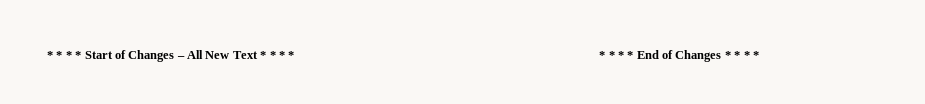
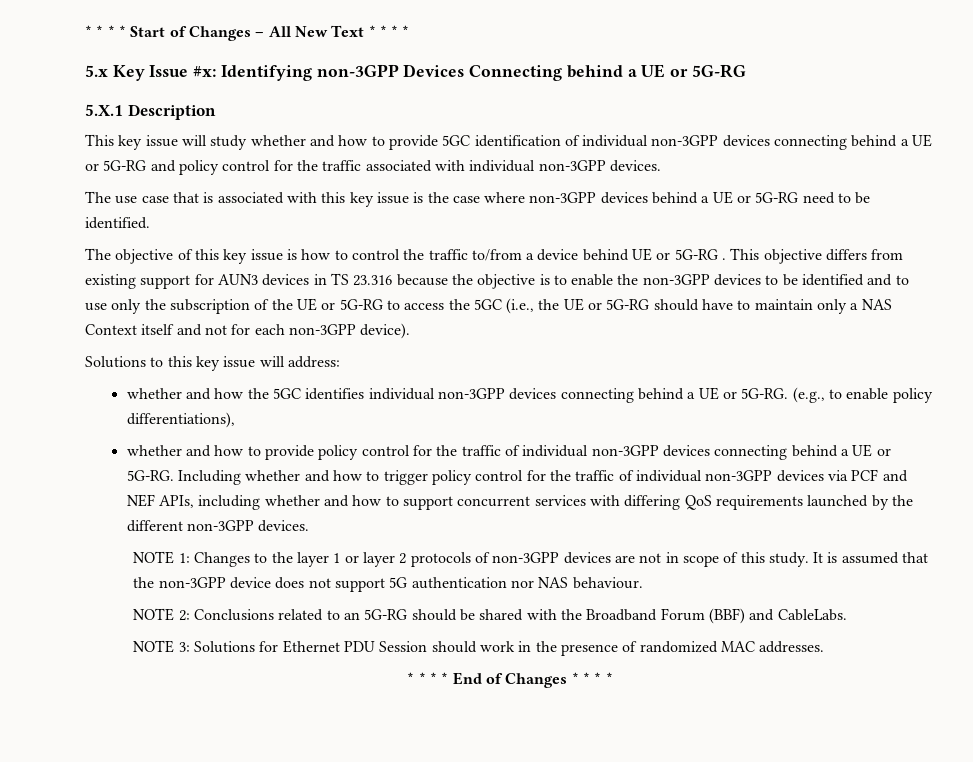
(295, 55) none -> [85,64,746,81] [85,104,216,120] [85,134,933,150] [85,160,661,175] [85,191,871,207] [85,217,150,229] [85,248,904,264] [85,273,909,289] [85,298,892,314] [85,323,411,339] [85,356,340,371] [126,387,933,403] [126,412,235,428] [126,444,891,460] [126,469,908,485] [126,494,913,510] [126,520,310,532] [133,551,929,567] [133,577,643,592] [133,608,847,624] [133,640,825,656] // 5.x Key Issue #x: Identifying non-3GPP Devices Connecting behind a UE or 5G-RG // 5.X.1 Description // This key issue will study whether and how to provide 5GC identification of individual non-3GPP devices connecting behind a UE or 5G-RG and policy control for the traffic associated with individual non-3GPP devices. // The use case that is associated with this key issue is the case where non-3GPP devices behind a UE or 5G-RG need to be identified. // The objective of this key issue is how to control the traffic to/from a device behind UE or 5G-RG . This objective differs from existing support for AUN3 devices in TS 23.316 because the objective is to enable the non-3GPP devices to be identified and to use only the subscription of the UE or 5G-RG to access the 5GC (i.e., the UE or 5G-RG should have to maintain only a NAS Context itself and not for each non-3GPP device). // Solutions to this key issue will address: // whether and how the 5GC identifies individual non-3GPP devices connecting behind a UE or 5G-RG. (e.g., to enable policy differentiations), // whether and how to provide policy control for the traffic of individual non-3GPP devices connecting behind a UE or 5G-RG. Including whether and how to trigger policy control for the traffic of individual non-3GPP devices via PCF and NEF APIs, including whether and how to support concurrent services with differing QoS requirements launched by the different non-3GPP devices. // NOTE 1: Changes to the layer 1 or layer 2 protocols of non-3GPP devices are not in scope of this study. It is assumed that the non-3GPP device does not support 5G authentication nor NAS behaviour. // NOTE 2: Conclusions related to an 5G-RG should be shared with the Broadband Forum (BBF) and CableLabs. // NOTE 3: Solutions for Ethernet PDU Session should work in the presence of randomized MAC addresses.

